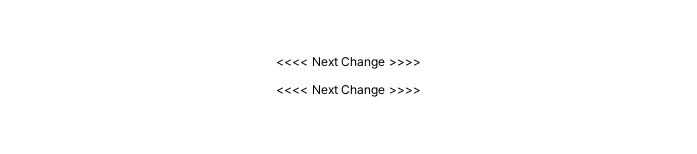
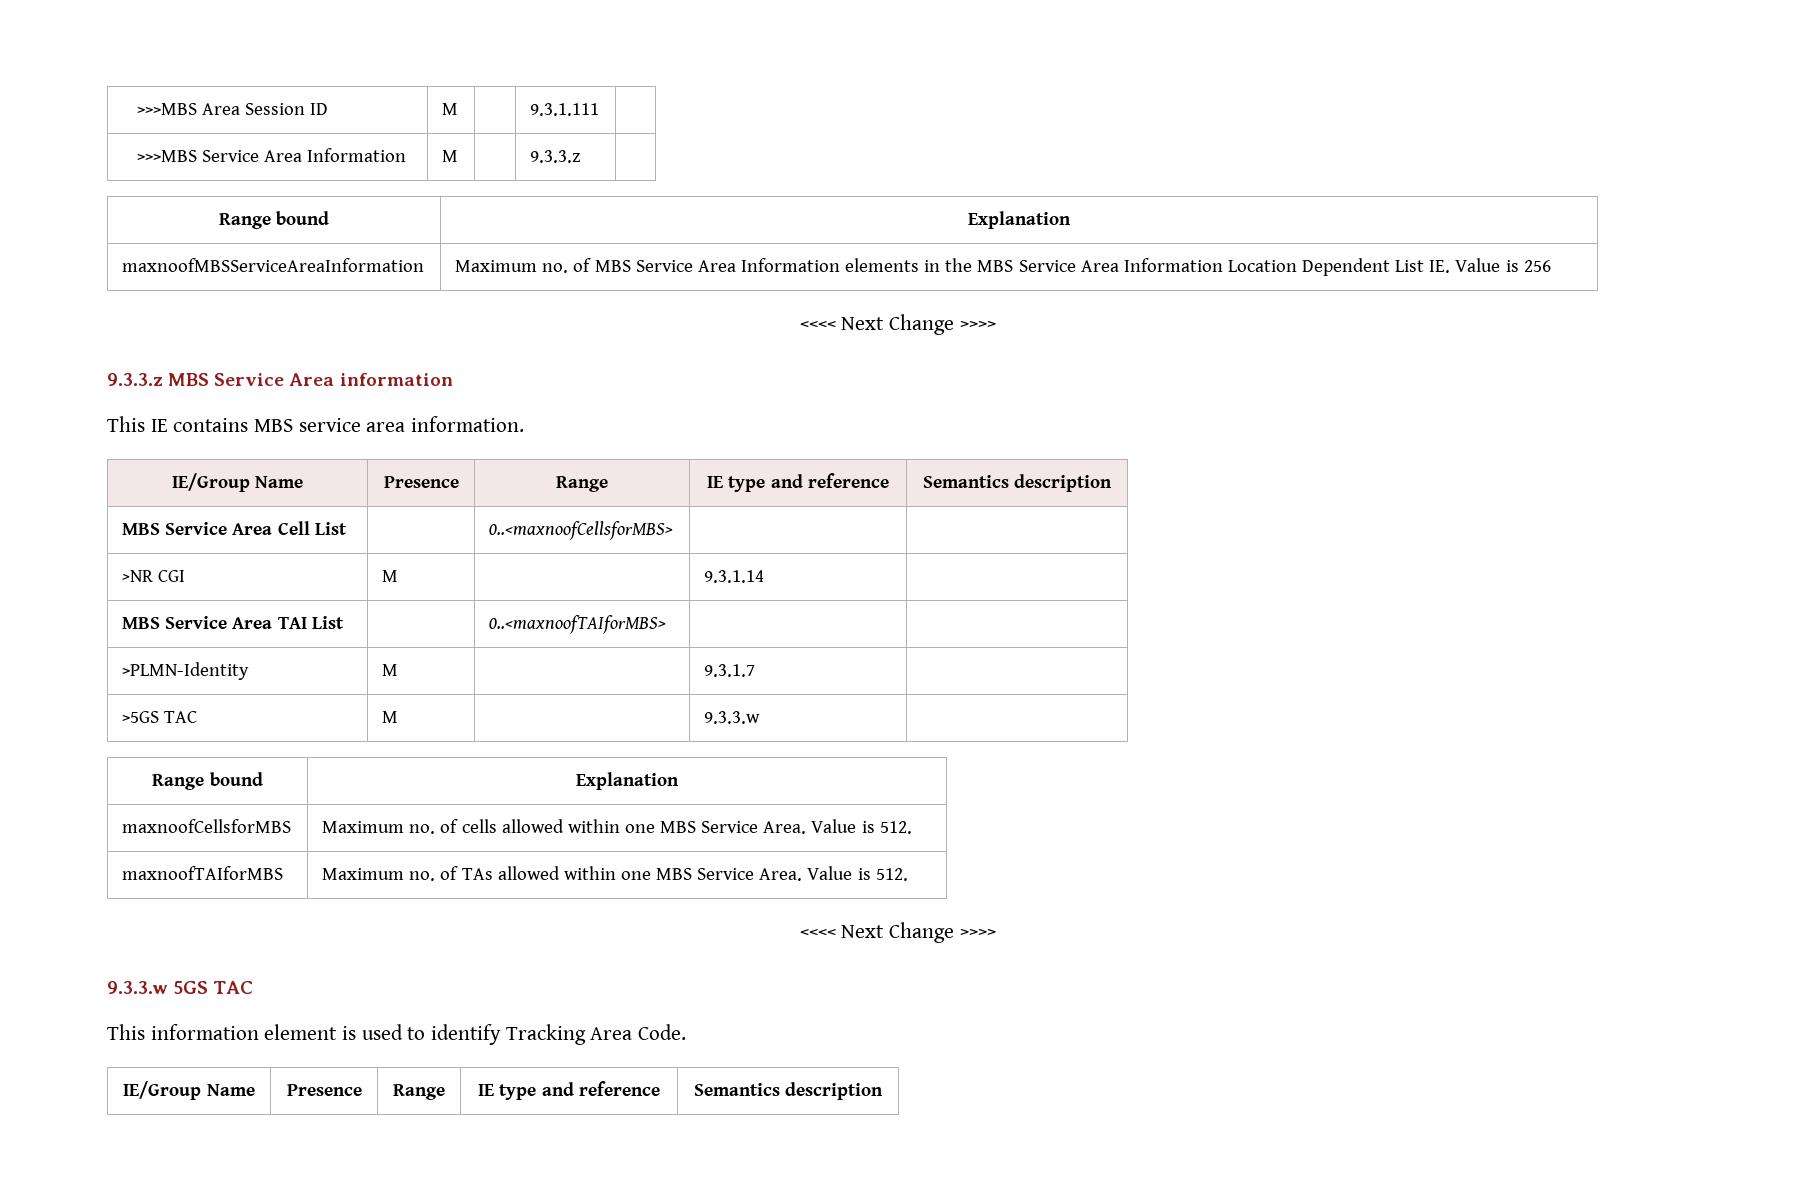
[276,57,421,69] [276,85,421,97] <<<< Next Change >>>> // <<<< Next Change >>>> -> [137,103,329,115] [442,103,459,115] [530,103,600,116] [137,148,407,162] [442,150,459,162] [530,150,582,163] [218,211,330,229] [968,211,1071,229] [122,258,425,272] [455,258,1551,276] [799,314,996,335] [107,373,453,386] [107,416,525,432] [171,473,304,492] [383,476,459,488] [556,476,608,492] [707,473,889,492] [922,474,1113,492] [122,521,347,535] [489,521,674,540] [122,570,186,582] [382,570,399,582] [704,570,765,583] [122,616,344,629] [489,615,667,634] [122,662,250,680] [382,664,399,676] [704,664,756,677] [122,711,198,723] [382,711,399,723] [704,711,761,724] [152,772,263,790] [576,772,679,790] [122,819,292,833] [322,819,912,834] [122,866,284,880] [322,866,908,881] [799,922,996,943] [107,981,254,994] [107,1024,687,1045] [123,1081,255,1100] [286,1084,362,1096] [393,1084,445,1100] [478,1081,660,1100] [693,1082,884,1100] >>>MBS Area Session ID | M | | 9.3.1.111 | // >>>MBS Service Area Information | M | | 9.3.3.z | // Range bound | Explanation // maxnoofMBSServiceAreaInformation | Maximum no. of MBS Service Area Information elements in the MBS Service Area Information Location Dependent List IE. Value is 256 // <<<< Next Change >>>> // 9.3.3.z MBS Service Area information // This IE contains MBS service area information. // IE/Group Name | Presence | Range | IE type and reference | Semantics description // MBS Service Area Cell List | | 0..<maxnoofCellsforMBS> | | // >NR CGI | M | | 9.3.1.14 | // MBS Service Area TAI List | | 0..<maxnoofTAIforMBS> | | // >PLMN-Identity | M | | 9.3.1.7 | // >5GS TAC | M | | 9.3.3.w | // Range bound | Explanation // maxnoofCellsforMBS | Maximum no. of cells allowed within one MBS Service Area. Value is 512. // maxnoofTAIforMBS | Maximum no. of TAs allowed within one MBS Service Area. Value is 512. // <<<< Next Change >>>> // 9.3.3.w 5GS TAC // This information element is used to identify Tracking Area Code. // IE/Group Name | Presence | Range | IE type and reference | Semantics description

